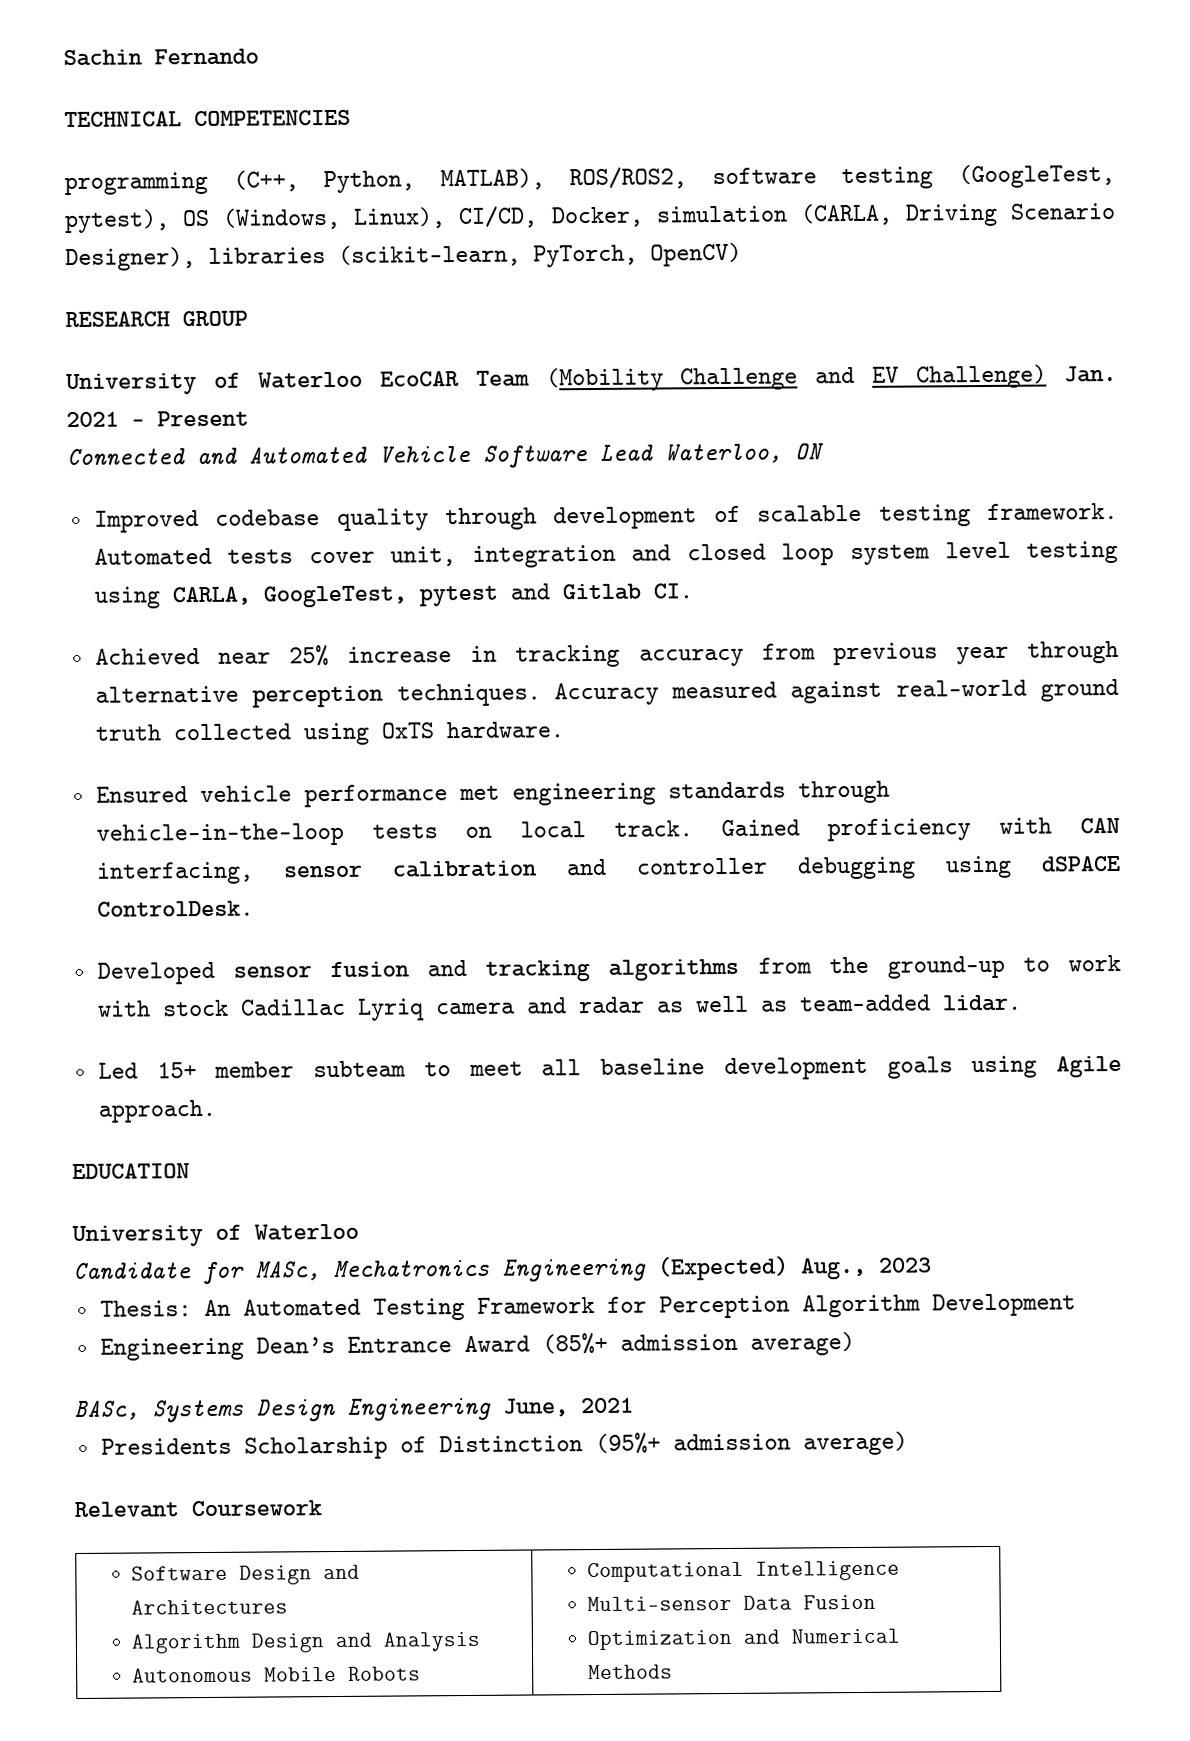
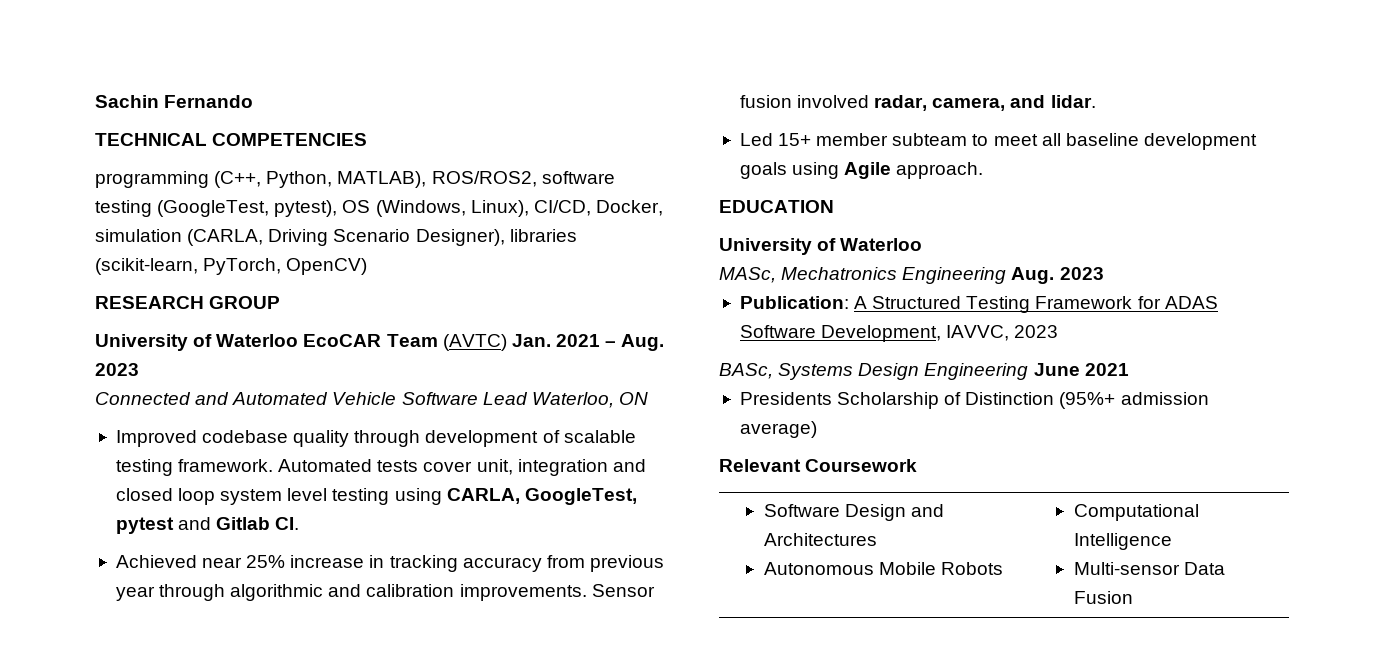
[545,364,1048,392] (Mobility Challenge and EV Challenge) -> [442,334,507,351] (AVTC)
[157,410,249,427] Present -> [621,334,665,351] [95,363,139,376] Aug. 2023
[94,678,1119,708] [94,721,564,746] [95,780,890,808] [95,817,1120,847] [95,855,1121,885] [96,900,254,917] [96,954,1121,985] [96,994,931,1021] alternative perception techniques. Accuracy measured against real-world ground truth collected using OxTS hardware. // Ensured vehicle performance met engineering standards through vehicle-in-the-loop tests on local track. Gained proficiency with CAN interfacing, sensor calibration and controller debugging using dSPACE ControlDesk. // Developed sensor fusion and tracking algorithms from the ground-up to work with stock Cadillac Lyriq camera and radar as well as team-added -> [230,584,655,601] [739,95,1046,111] algorithmic and calibration improvements. Sensor fusion involved radar, camera, and
[72,1261,245,1285] Candidate for -> (923, 244) none
[657,1255,932,1281] [99,1293,1076,1321] [99,1332,855,1361] (Expected) Aug., 2023 // Thesis: An Automated Testing Framework for Perception Algorithm Development // Engineering Dean’s Entrance Award (85%+ admission average) -> [1011,267,1104,284] [739,296,1218,313] [739,325,1059,342] Aug. 2023 // Publication: A Structured Testing Framework for ADAS Software Development, IAVVC, 2023
[503,1398,569,1417] June, -> [1033,363,1080,376] June
[131,1631,481,1654] // Algorithm Design and Analysis -> (877, 539) none
[587,1628,901,1651] [588,1664,674,1680] // Optimization and Numerical Methods -> (1133, 597) none

